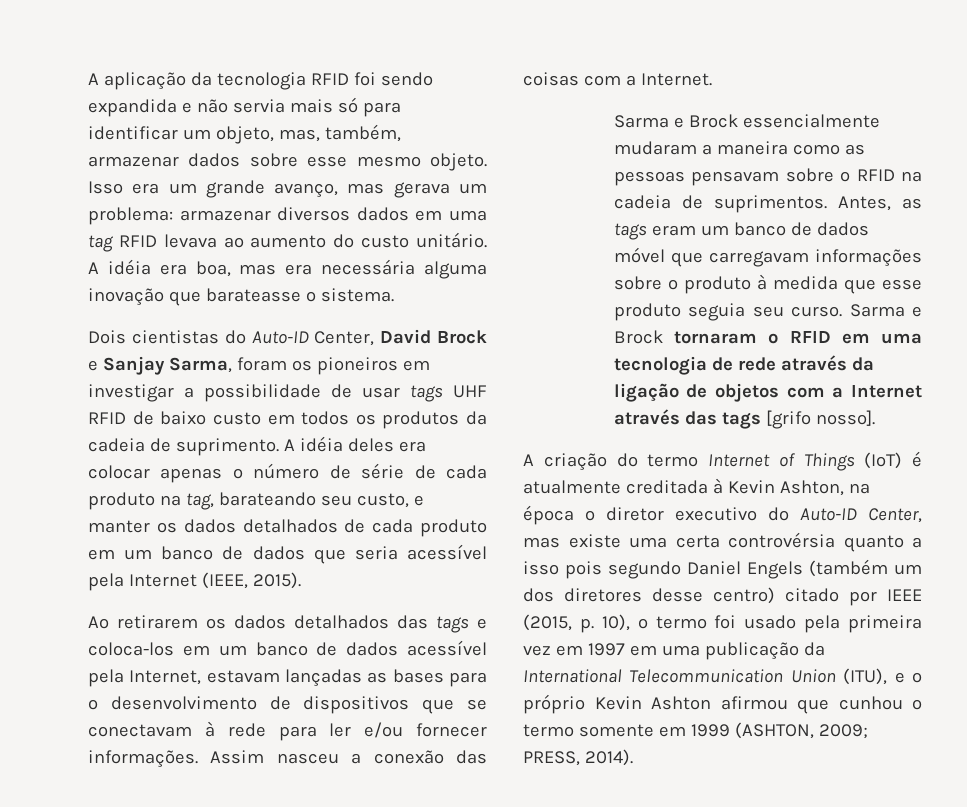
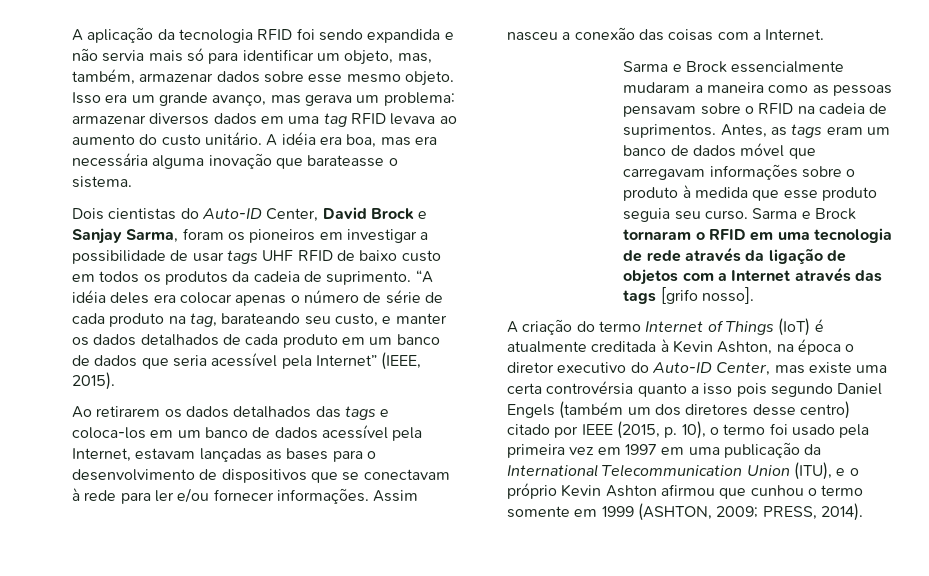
[283,439,295,451] A -> [415,270,433,283] “A
[128,574,197,587] Internet -> [315,355,377,366] Internet”

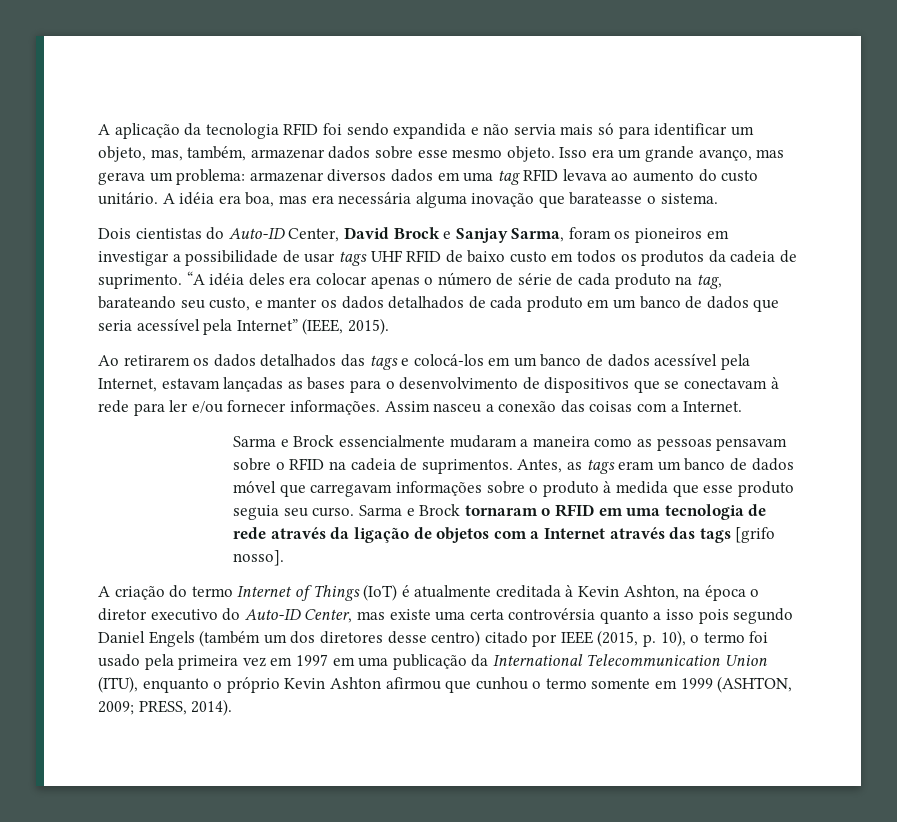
[72,427,146,439] coloca-los -> [413,354,484,366] colocá-los
[836,468,846,476] e -> [142,678,209,693] enquanto

